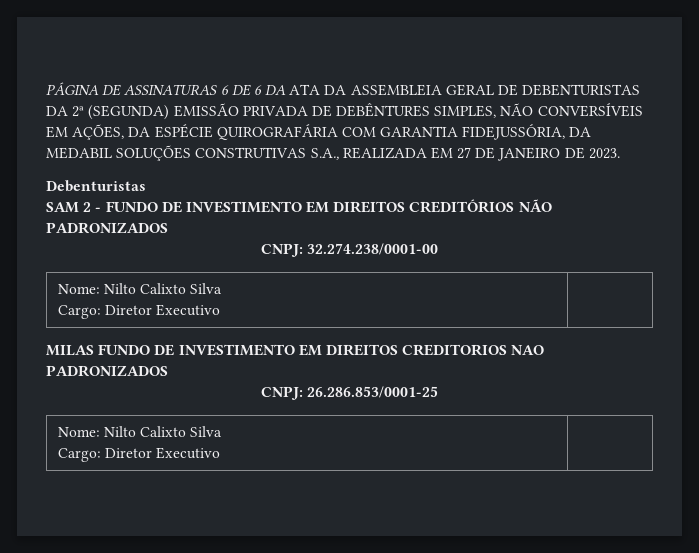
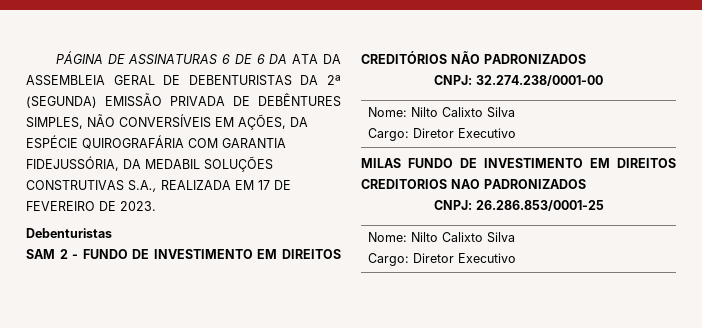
[457,147,561,161] 27 DE JANEIRO -> [258,180,291,190] [26,201,95,211] 17 DE FEVEREIRO

